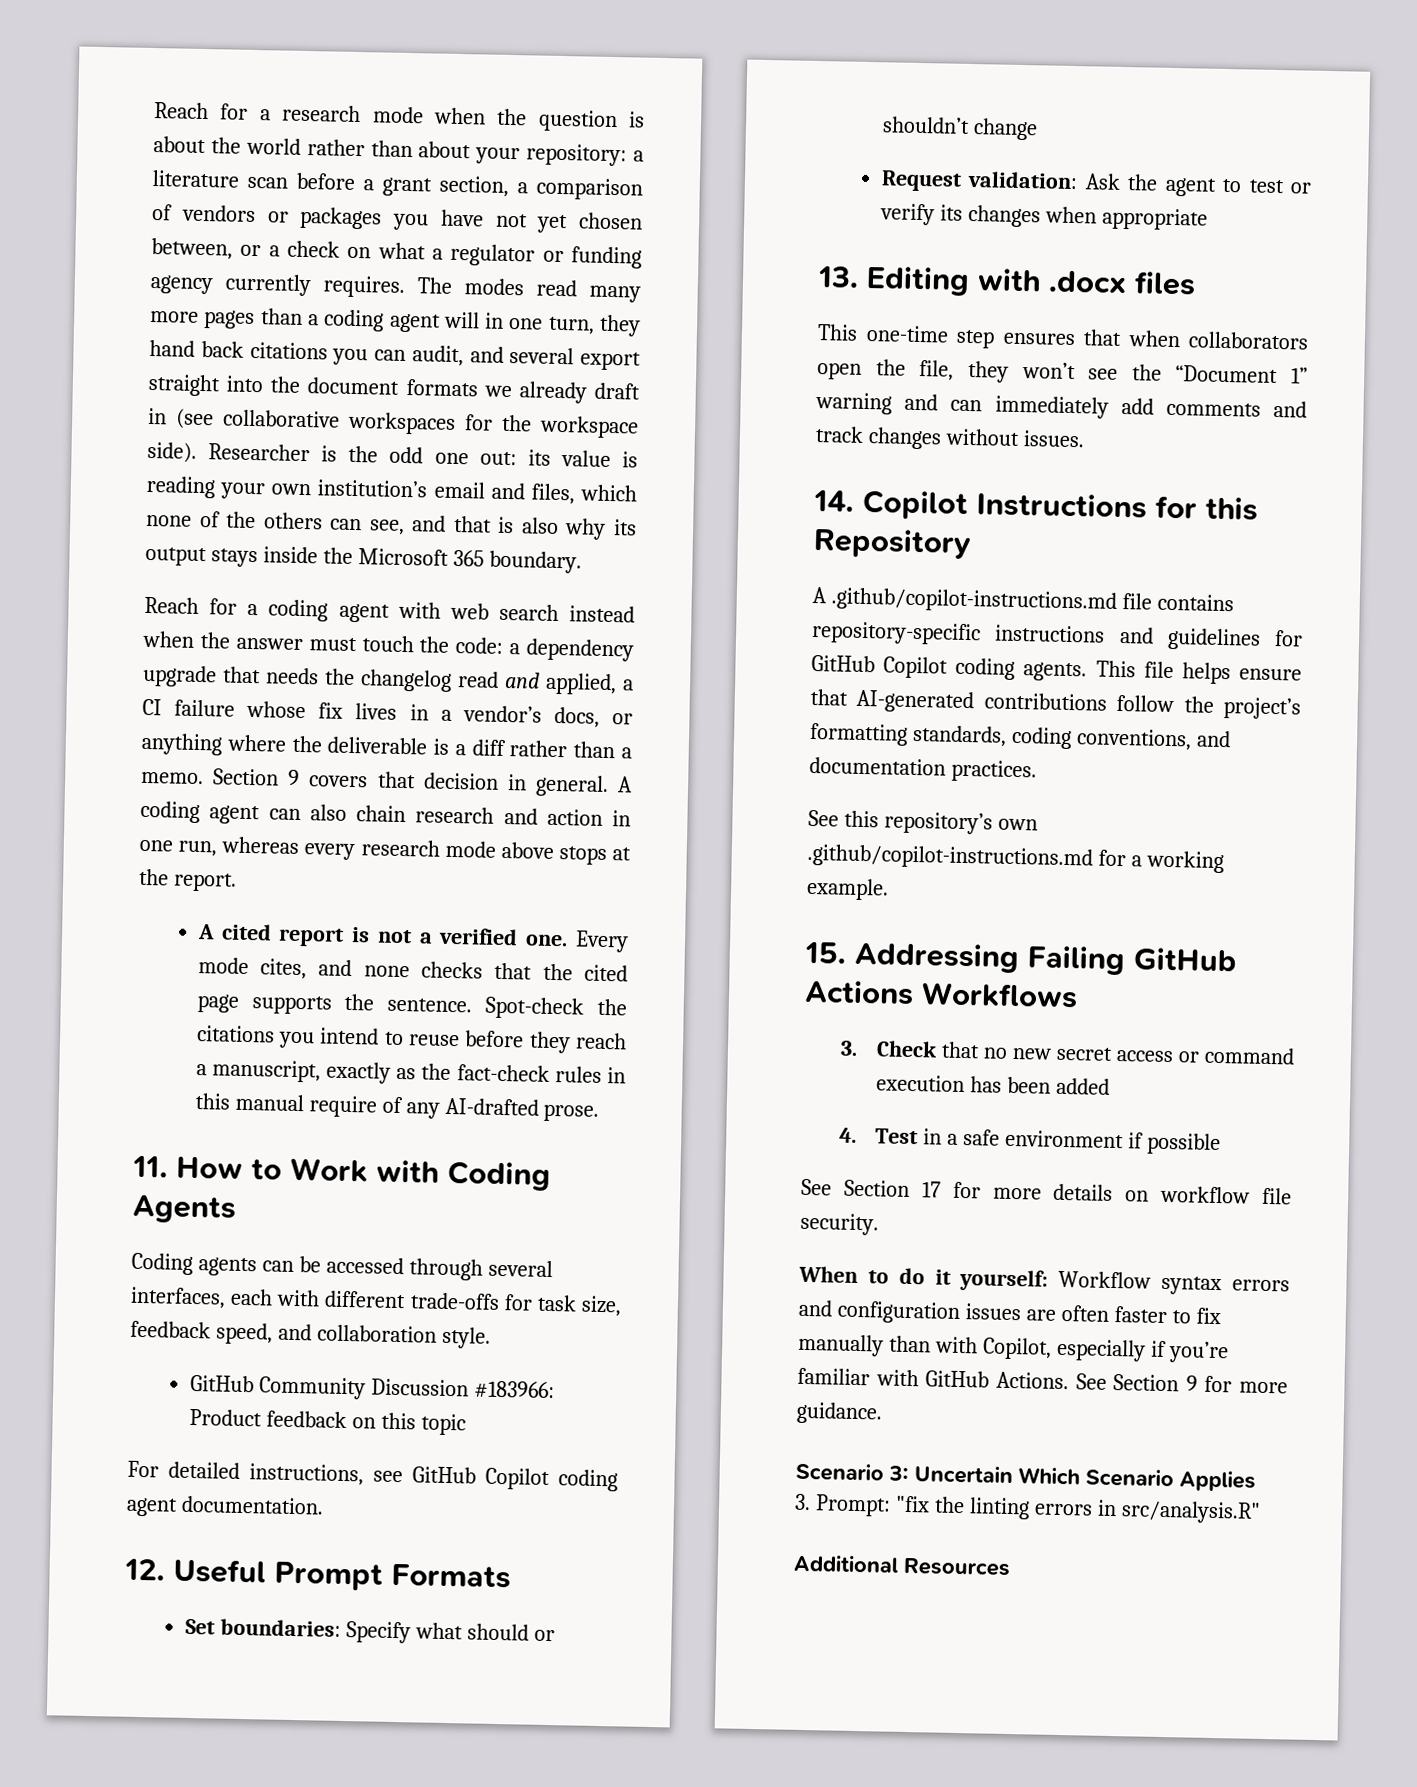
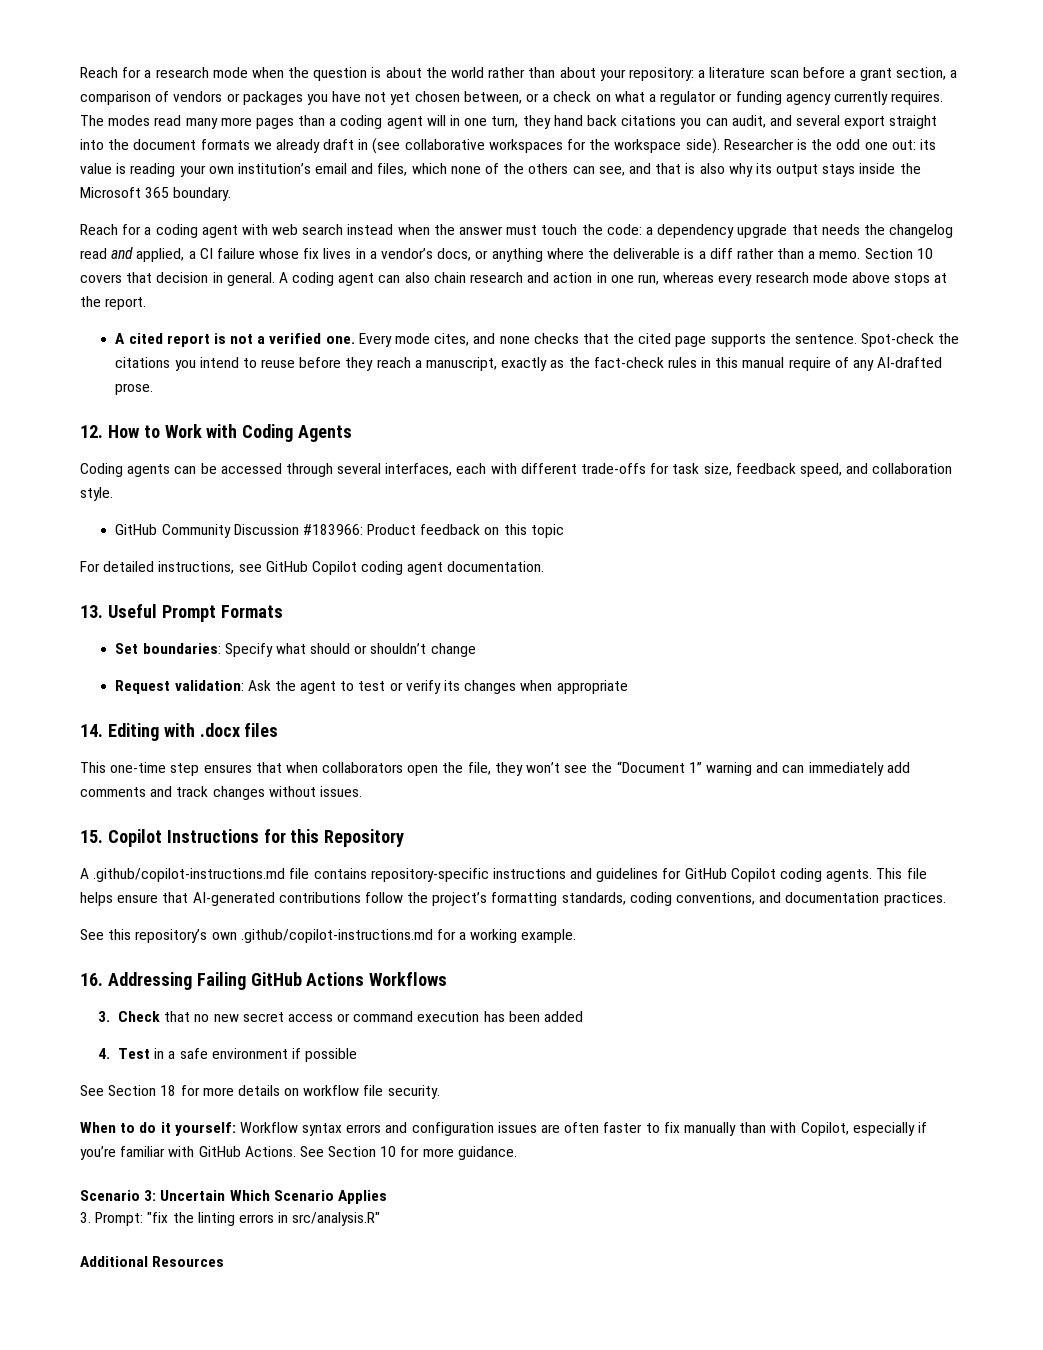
[288,769,301,786] 9 -> [916,248,933,259] 10
[132,1155,168,1178] 11. -> [80,425,103,438] 12.
[124,1558,165,1581] 12. -> [80,605,103,618] 13.
[817,266,859,288] 13. -> [80,724,103,737] 14.
[813,489,854,512] 14. -> [80,830,103,843] 15.
[804,941,847,964] 15. -> [80,973,103,986] 16.
[921,1181,941,1198] 17 -> [160,1085,177,1096] 18
[1185,1375,1198,1392] 9 -> [380,1146,397,1157] 10

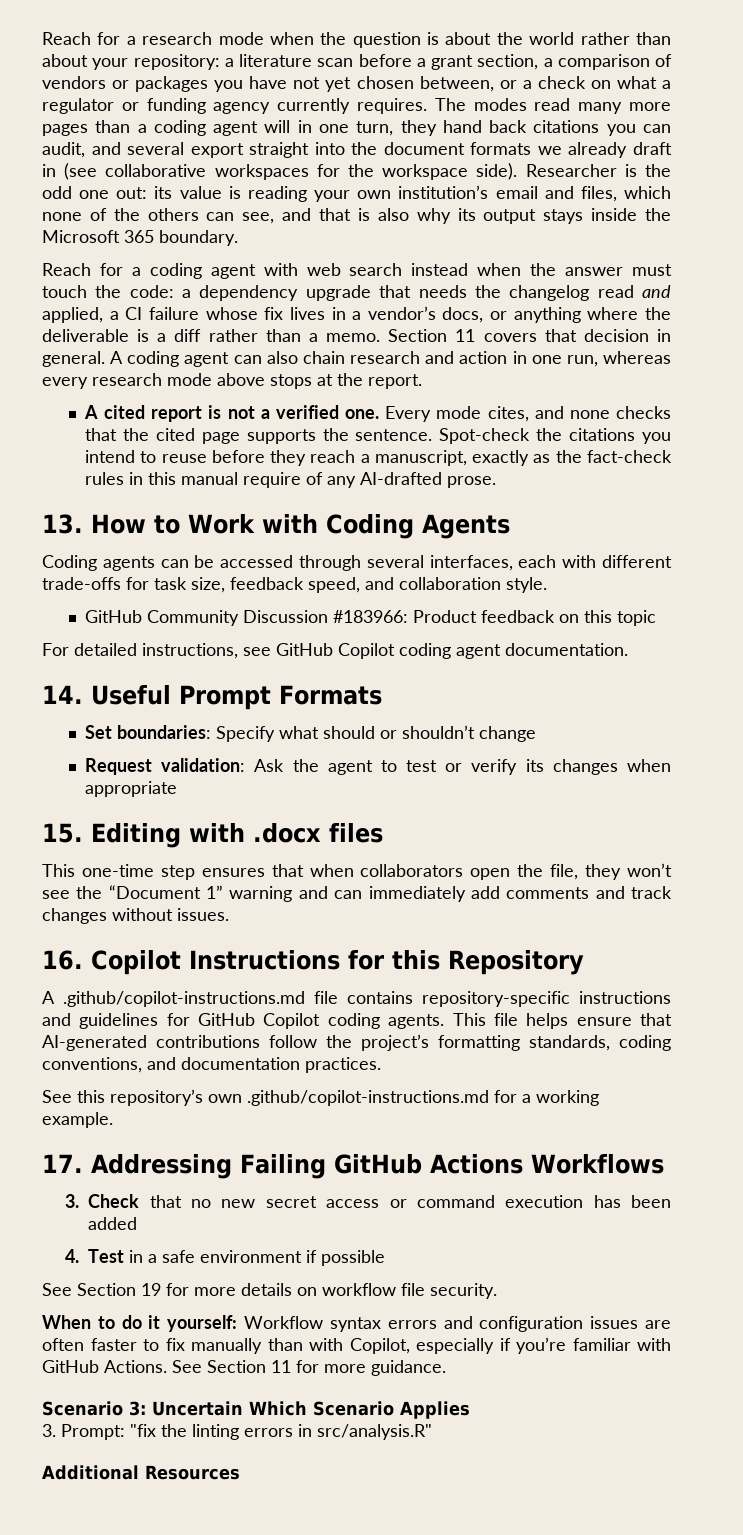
[916,248,933,259] 10 -> [455,329,476,342] 11
[80,425,103,438] 12. -> [42,514,83,534] 13.
[80,605,103,618] 13. -> [42,685,83,704] 14.
[80,724,103,737] 14. -> [42,823,83,843] 15.
[80,830,103,843] 15. -> [42,950,83,970] 16.
[80,973,103,986] 16. -> [42,1154,83,1173] 17.
[160,1085,177,1096] 18 -> [141,1283,161,1296] 19
[380,1146,397,1157] 10 -> [271,1360,291,1373] 11

